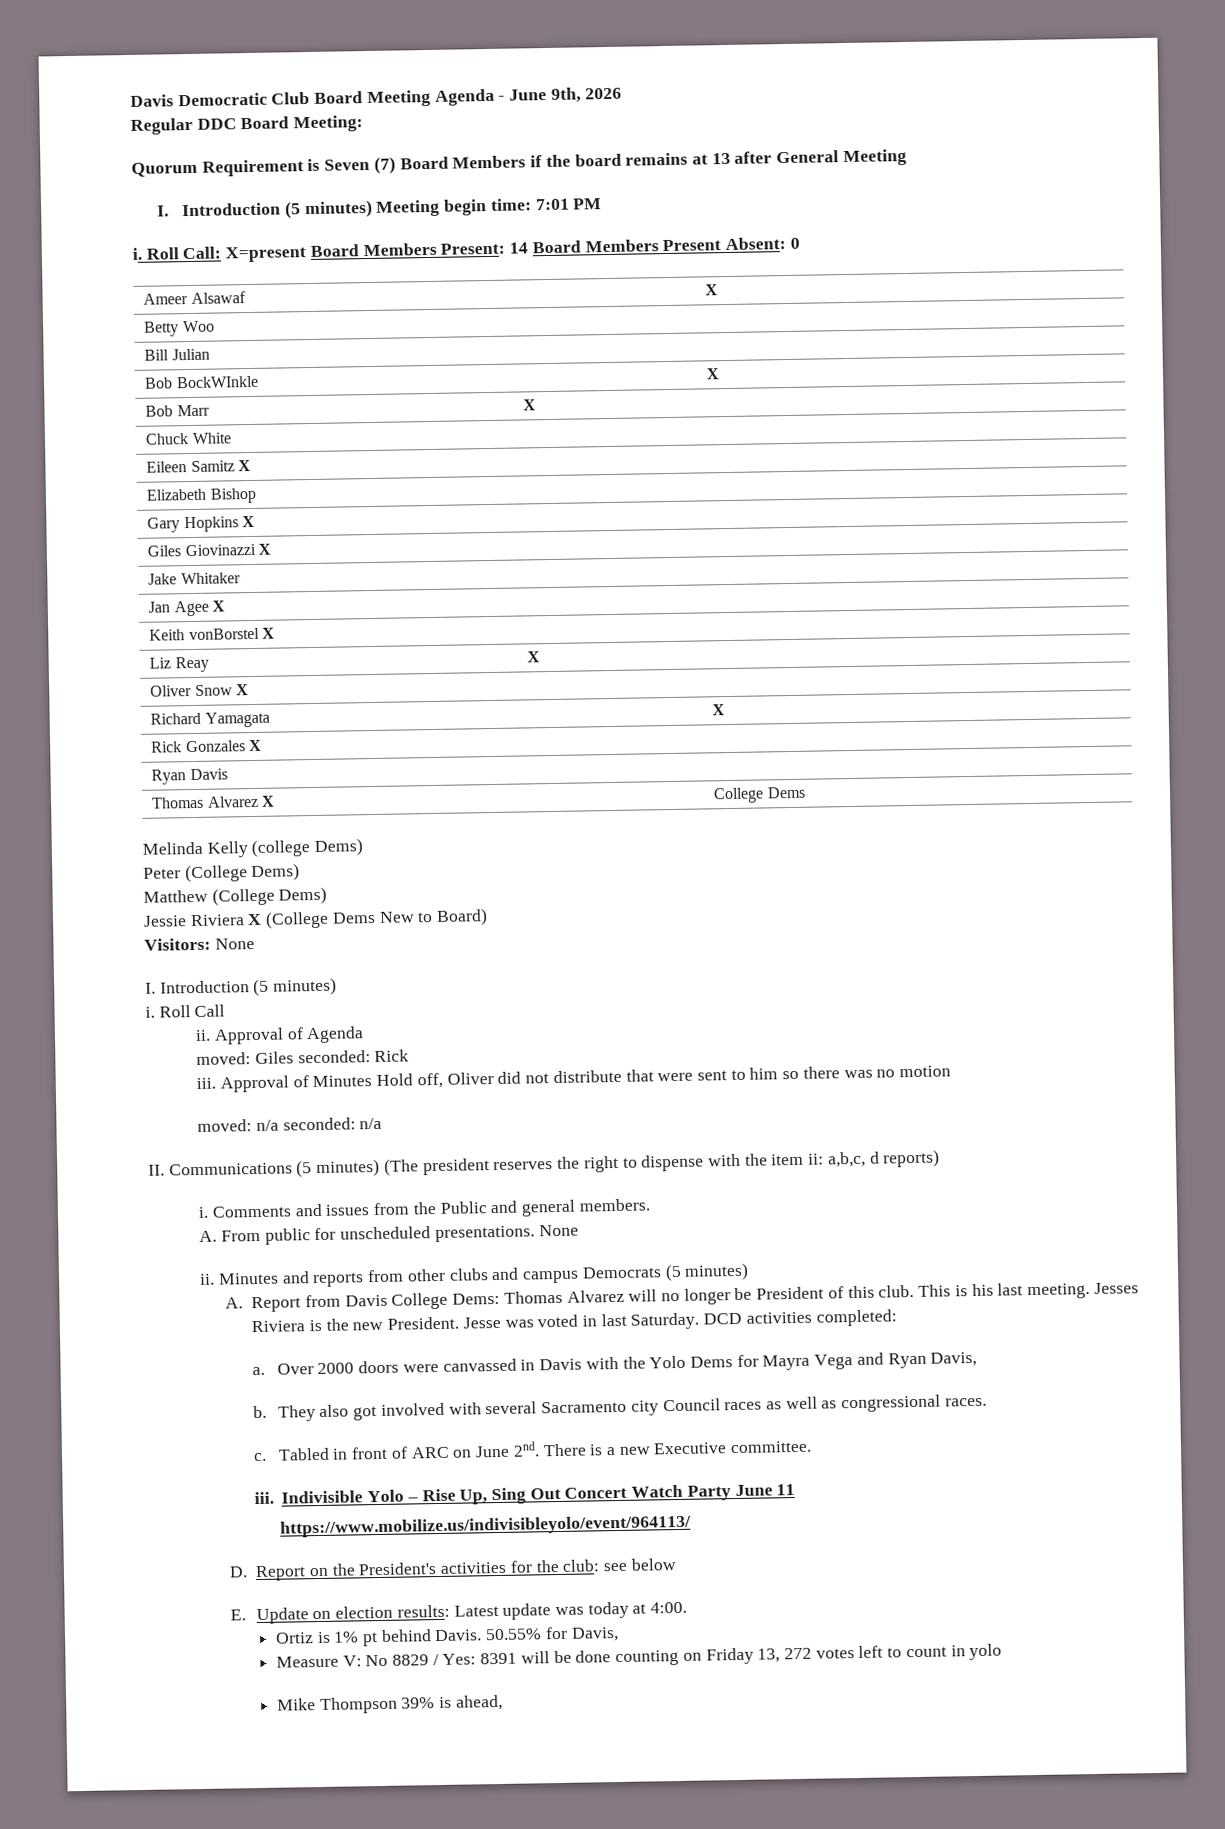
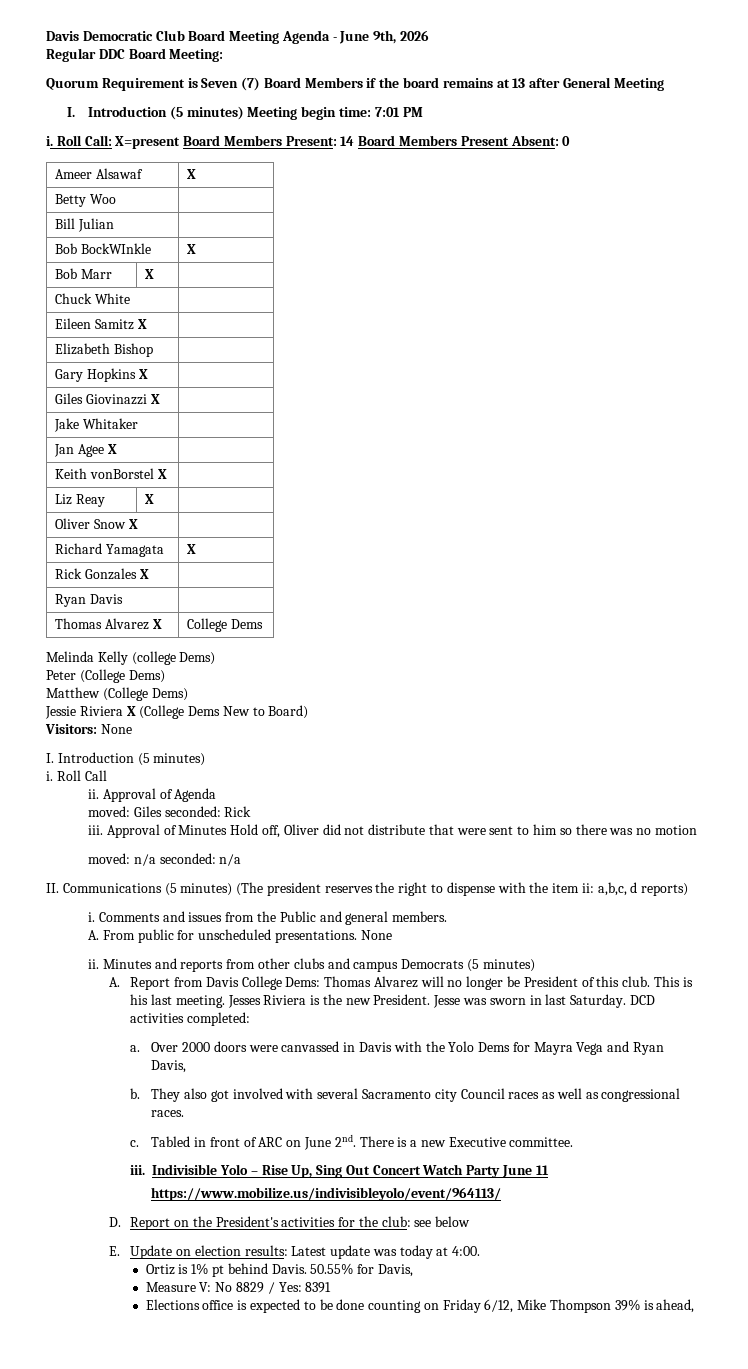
[537,1314,579,1328] voted -> [489,998,526,1005] sworn
[520,1651,550,1664] will -> [145,1299,316,1313] // Elections office is expected to
[757,1643,1003,1663] 13, 272 votes left to count in yolo // -> [484,1299,514,1313] 6/12,

